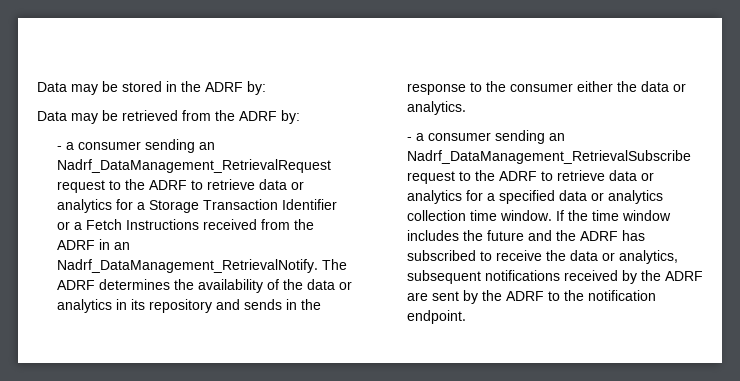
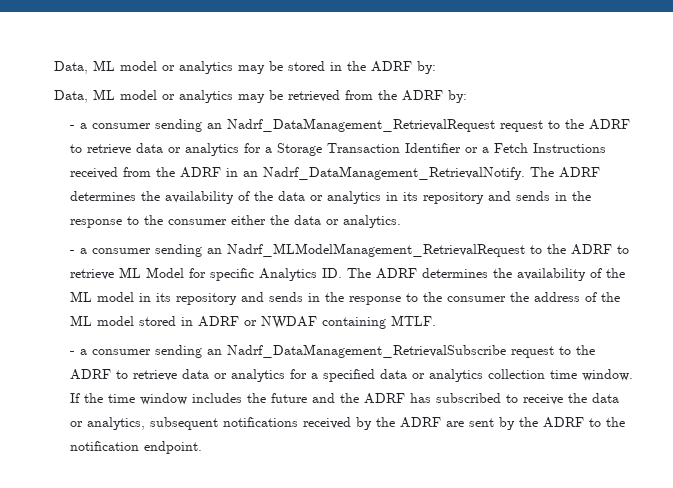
[37,82,67,92] Data -> [54,60,233,74] Data, ML model or analytics
[37,111,67,121] Data -> [54,89,233,103] Data, ML model or analytics
(466, 108) none -> [70,243,630,257] [70,267,626,281] [70,291,621,305] [70,315,437,329] // - a consumer sending an Nadrf_MLModelManagement_RetrievalRequest to the ADRF to retrieve ML Model for specific Analytics ID. The ADRF determines the availability of the ML model in its repository and sends in the response to the consumer the address of the ML model stored in ADRF or NWDAF containing MTLF.

